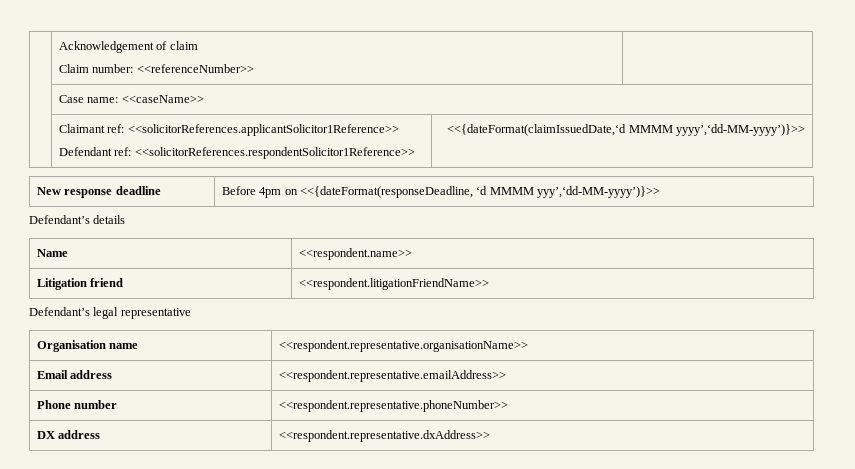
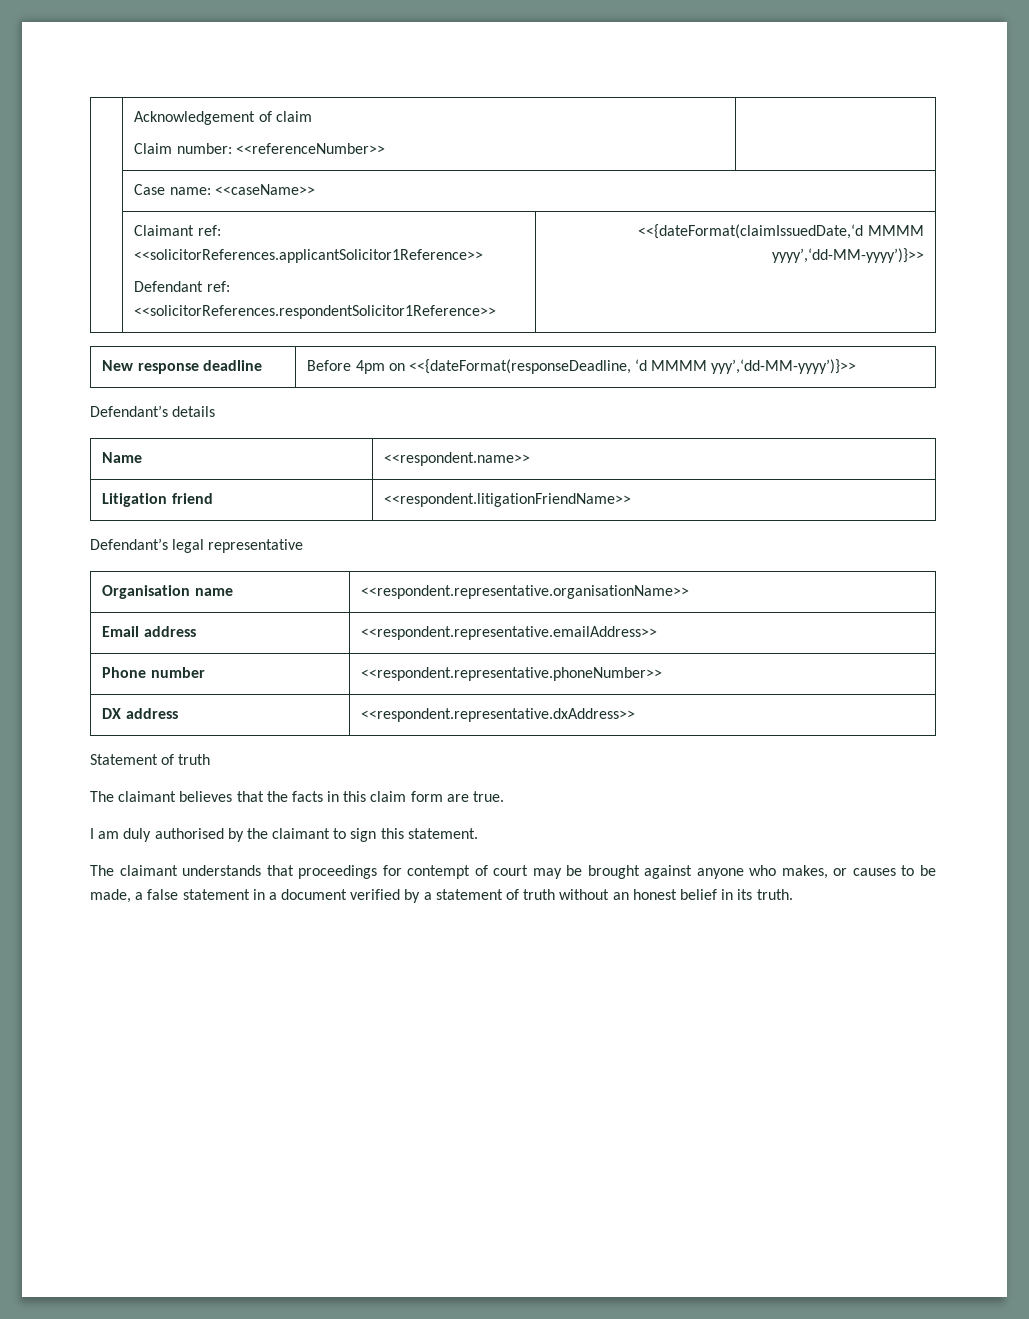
(490, 436) none -> [90,754,211,765] [90,791,505,802] [90,828,478,842] [90,865,936,879] [90,889,793,903] // Statement of truth // The claimant believes that the facts in this claim form are true. // I am duly authorised by the claimant to sign this statement. // The claimant understands that proceedings for contempt of court may be brought against anyone who makes, or causes to be made, a false statement in a document verified by a statement of truth without an honest belief in its truth.

